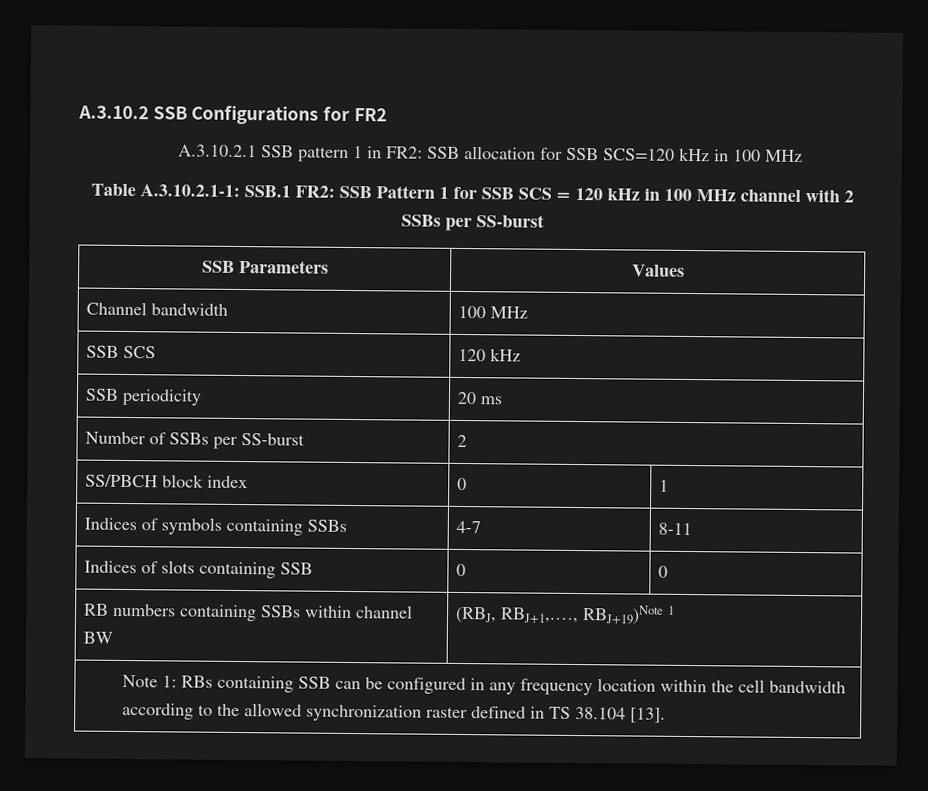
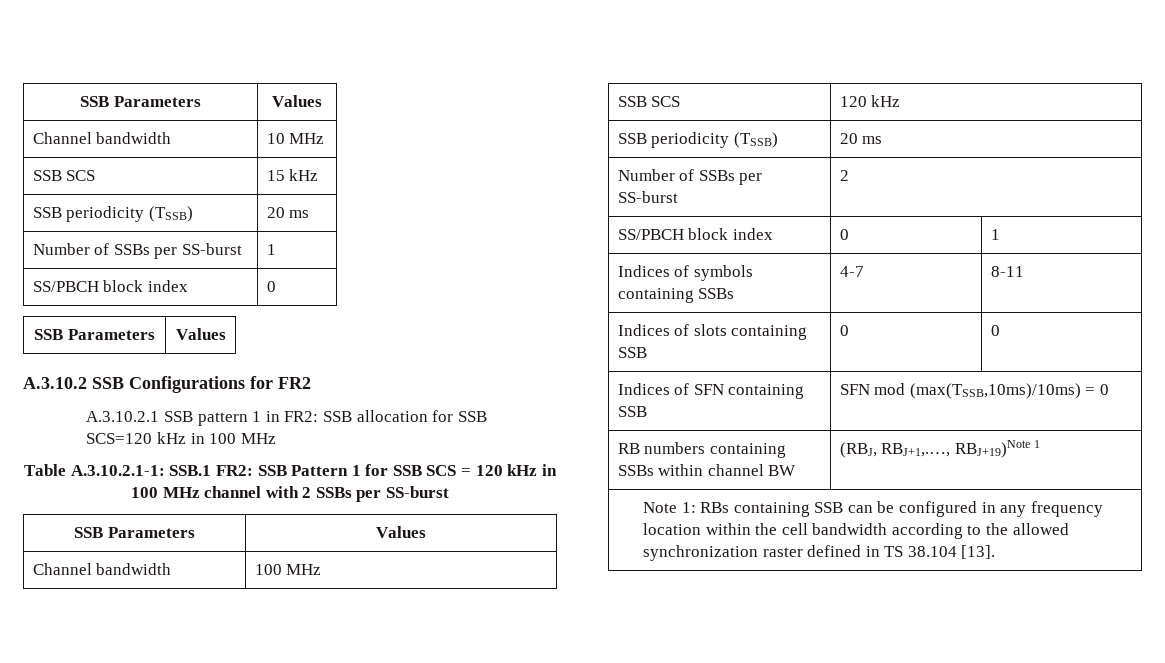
(78, 112) none -> [80,96,201,107] [272,95,322,107] [32,132,172,144] [266,133,325,144] [32,170,96,181] [266,169,319,181] [32,206,193,222] [266,207,310,218] [32,243,242,259] [266,244,276,255] [32,280,188,292] [266,281,276,292] [34,329,155,340] [175,328,226,340] SSB Parameters | Values // Channel bandwidth | 10 MHz // SSB SCS | 15 kHz // SSB periodicity (TSSB) | 20 ms // Number of SSBs per SS-burst | 1 // SS/PBCH block index | 0 // SSB Parameters | Values //
(202, 397) none -> [733,132,778,148] (TSSB)
(668, 571) none -> [617,383,805,399] [617,406,647,417] [839,383,1109,399] // Indices of SFN containing SSB | SFN mod (max(TSSB,10ms)/10ms) = 0

